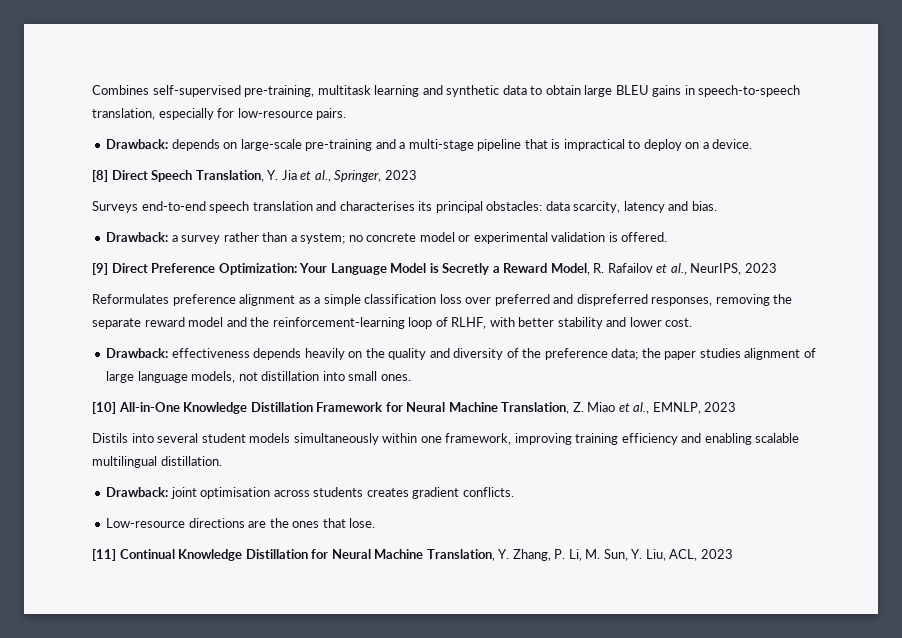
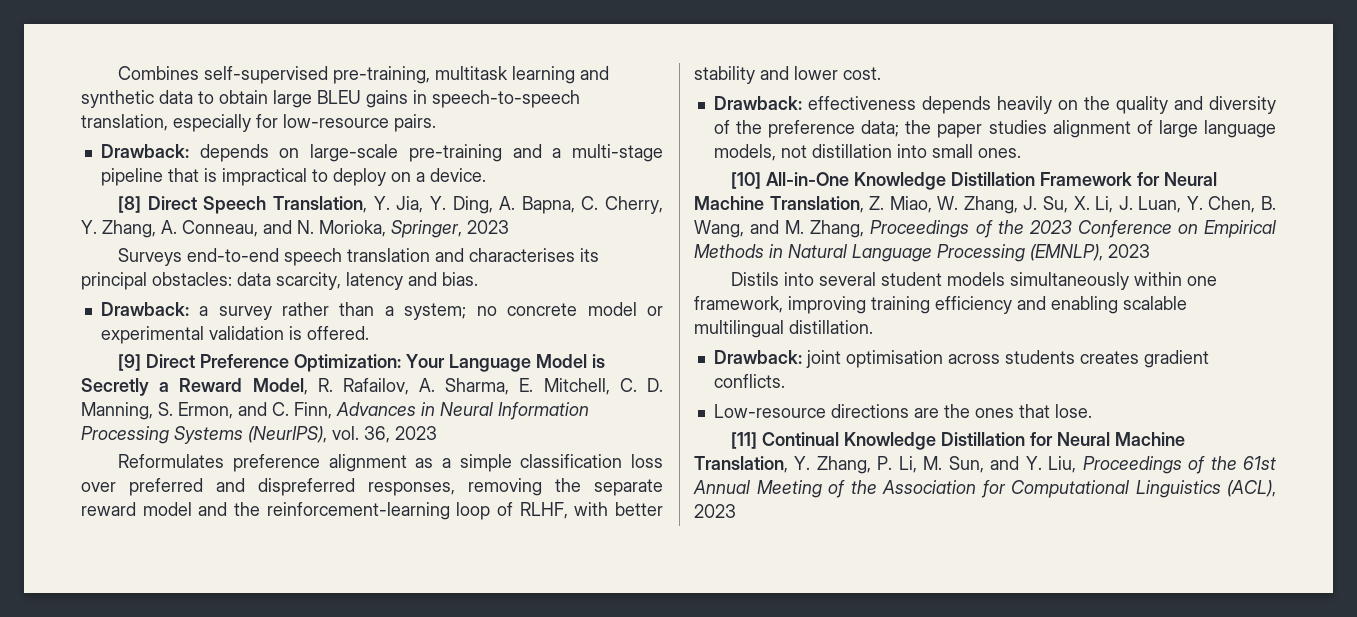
[281,170,331,182] Jia et al., -> [396,196,663,214] [81,220,386,238] Jia, Y. Ding, A. Bapna, C. Cherry, Y. Zhang, A. Conneau, and N. Morioka,
[607,263,742,275] Rafailov et al., NeurIPS, -> [342,378,663,395] [81,402,589,420] [81,426,390,444] Rafailov, A. Sharma, E. Mitchell, C. D. Manning, S. Ermon, and C. Finn, Advances in Neural Information Processing Systems (NeurIPS), vol. 36,
[587,402,701,414] Miao et al., EMNLP, -> [889,196,1276,214] [694,220,1276,238] [694,244,1103,262] Miao, W. Zhang, J. Su, X. Li, J. Luan, Y. Chen, B. Wang, and M. Zhang, Proceedings of the 2023 Conference on Empirical Methods in Natural Language Processing (EMNLP),
(628, 555) none -> [990,456,1020,470] and
[669,549,698,561] ACL, -> [1082,456,1276,474] [693,480,1276,498] Proceedings of the 61st Annual Meeting of the Association for Computational Linguistics (ACL),

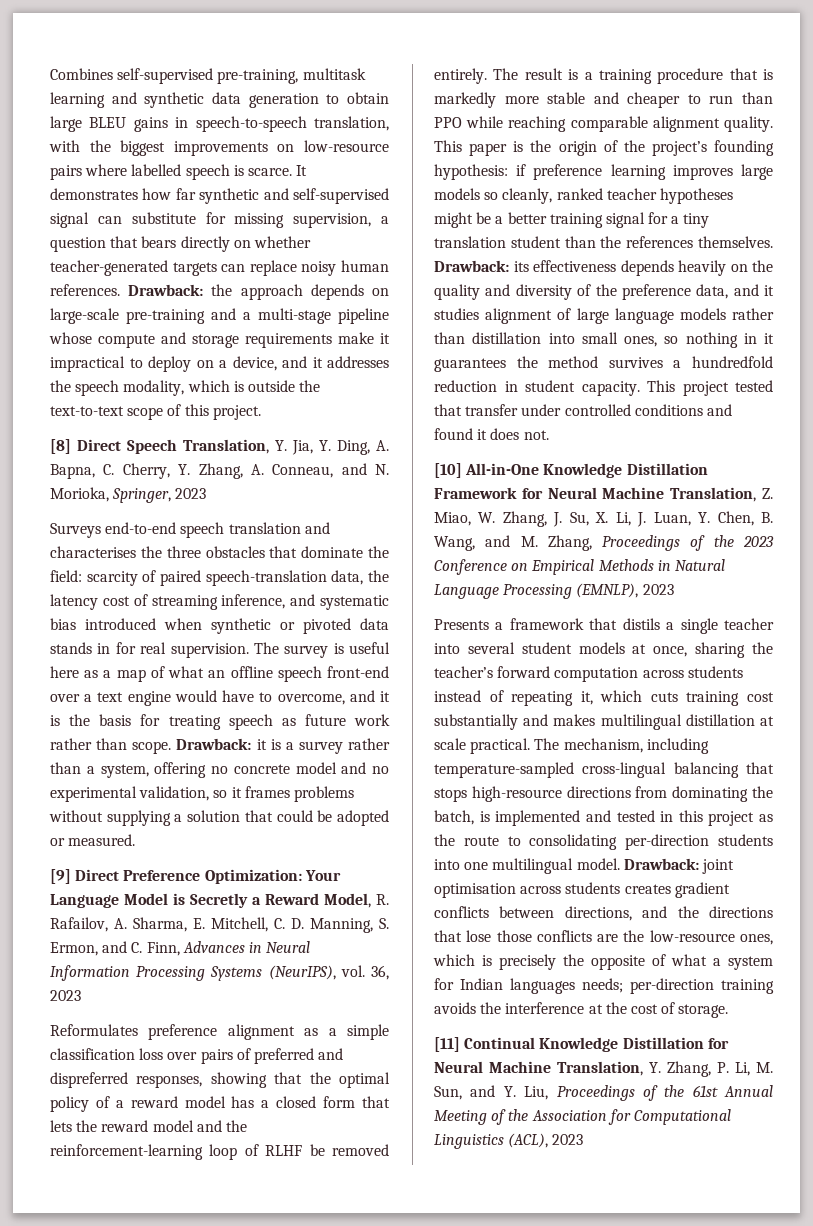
(193, 97) none -> [248,93,319,108] generation
[173,114,436,132] [100,144,189,158] especially for low-resource pairs. // Drawback: -> [49,140,389,156] [50,164,308,180] [50,188,389,204] [50,212,389,228] [50,236,311,252] [50,260,389,276] [50,284,303,300] with the biggest improvements on low-resource pairs where labelled speech is scarce. It demonstrates how far synthetic and self-supervised signal can substitute for missing supervision, a question that bears directly on whether teacher-generated targets can replace noisy human references. Drawback: the approach
[167,168,217,182] that is -> [49,332,390,348] whose compute and storage requirements make it
[429,168,486,182] device. -> [232,356,389,371] [50,380,321,396] [50,404,261,420] device, and it addresses the speech modality, which is outside the text-to-text scope of this project.
[580,248,600,262] [81,272,478,290] [100,302,189,316] its principal obstacles: data scarcity, latency and bias. // Drawback: -> [140,546,389,558] [50,570,389,586] [50,594,389,610] [50,618,389,634] [50,642,390,658] [50,666,389,682] [50,690,390,706] [50,714,390,730] [50,738,281,754] the three obstacles that dominate the field: scarcity of paired speech-translation data, the latency cost of streaming inference, and systematic bias introduced when synthetic or pivoted data stands in for real supervision. The survey is useful here as a map of what an offline speech front-end over a text engine would have to overcome, and it is the basis for treating speech as future work rather than scope. Drawback: it is
[404,303,467,320] system; -> [100,762,207,778] system, offering
[647,306,664,316] [100,326,369,344] or experimental validation is offered. -> [341,762,389,774] [50,786,354,802] [49,810,390,826] [50,834,136,846] and no experimental validation, so it frames problems without supplying a solution that could be adopted or measured.
(116, 487) none -> [200,1048,251,1064] pairs of
[468,478,663,496] removing the separate -> [210,1072,390,1088] [50,1096,390,1112] [50,1120,98,1132] showing that the optimal policy of a reward model has a closed form that lets the
[519,502,663,519] [694,66,881,84] [713,96,802,110] RLHF, with better stability and lower cost. // Drawback: -> [265,1144,389,1156] [434,68,773,84] [434,92,773,108] [434,116,773,132] [434,140,774,156] [434,164,773,180] [434,188,733,204] [434,212,710,228] [434,236,773,248] [434,260,529,272] RLHF be removed entirely. The result is a training procedure that is markedly more stable and cheaper to run than PPO while reaching comparable alignment quality. This paper is the origin of the project’s founding hypothesis: if preference learning improves large models so cleanly, ranked teacher hypotheses might be a better training signal for a tiny translation student than the references themselves. Drawback: its
[861,120,983,138] data; the paper -> [696,284,774,299] data, and it
[713,144,1021,161] models, not distillation into small ones. -> [679,308,774,320] [434,332,774,348] [434,356,773,372] [434,380,773,396] [434,404,732,416] [434,428,549,440] models rather than distillation into small ones, so nothing in it guarantees the method survives a hundredfold reduction in student capacity. This project tested that transfer under controlled conditions and found it does not.
[731,272,1218,290] [694,296,1187,314] [694,320,873,338] Distils into several student models simultaneously within one framework, improving training efficiency and enabling scalable multilingual distillation. // -> [434,618,774,634] [434,642,773,658] [434,666,743,682] [434,690,774,706] [434,714,774,730] [434,738,709,754] [434,762,774,778] [434,786,773,802] [434,810,773,826] [434,834,773,850] [434,858,620,874] Presents a framework that distils a single teacher into several student models at once, sharing the teacher’s forward computation across students instead of repeating it, which cuts training cost substantially and makes multilingual distillation at scale practical. The mechanism, including temperature-sampled cross-lingual balancing that stops high-resource directions from dominating the batch, is implemented and tested in this project as the route to consolidating per-direction students into one multilingual model.
[713,374,785,388] [713,404,1092,418] conflicts. // Low-resource directions are the ones that lose. -> [434,906,773,921] [434,930,773,945] [433,954,773,970] [434,978,774,994] [434,1002,729,1018] conflicts between directions, and the directions that lose those conflicts are the low-resource ones, which is precisely the opposite of what a system for Indian languages needs; per-direction training avoids the interference at the cost of storage.

